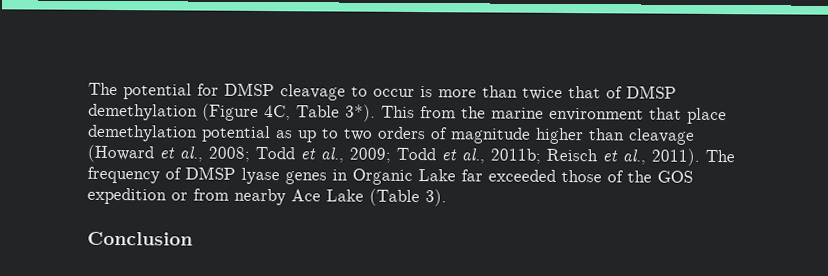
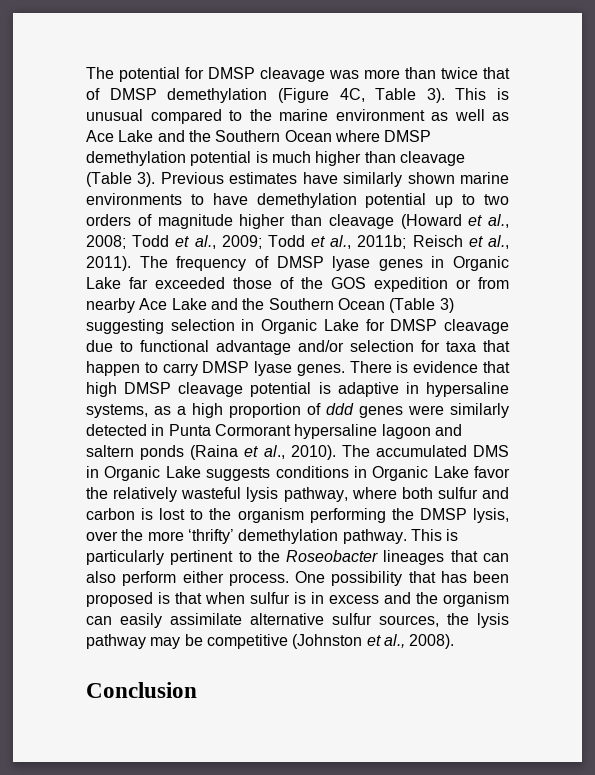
[351,86,433,98] to occur is -> [329,70,359,79] was
[345,104,727,125] [87,124,293,143] 3*). This from the marine environment that place demethylation potential as -> [426,88,509,103] [86,109,509,124] [86,130,432,142] [86,151,465,166] [86,172,509,187] [86,193,427,208] 3). This is unusual compared to the marine environment as well as Ace Lake and the Southern Ocean where DMSP demethylation potential is much higher than cleavage (Table 3). Previous estimates have similarly shown marine environments to have demethylation potential
[369,188,447,207] (Table 3). -> [210,298,454,313] [86,319,510,334] [86,340,510,355] [86,361,510,376] [86,382,510,397] [86,403,509,418] [86,424,462,439] [86,445,509,460] [86,466,510,481] [86,487,509,502] [86,508,509,523] [86,529,459,544] [86,550,509,565] [86,571,509,586] [86,592,509,607] [86,613,509,628] [86,634,455,649] and the Southern Ocean (Table 3) suggesting selection in Organic Lake for DMSP cleavage due to functional advantage and/or selection for taxa that happen to carry DMSP lyase genes. There is evidence that high DMSP cleavage potential is adaptive in hypersaline systems, as a high proportion of ddd genes were similarly detected in Punta Cormorant hypersaline lagoon and saltern ponds (Raina et al., 2010). The accumulated DMS in Organic Lake suggests conditions in Organic Lake favor the relatively wasteful lysis pathway, where both sulfur and carbon is lost to the organism performing the DMSP lysis, over the more ‘thrifty’ demethylation pathway. This is particularly pertinent to the Roseobacter lineages that can also perform either process. One possibility that has been proposed is that when sulfur is in excess and the organism can easily assimilate alternative sulfur sources, the lysis pathway may be competitive (Johnston et al., 2008).

